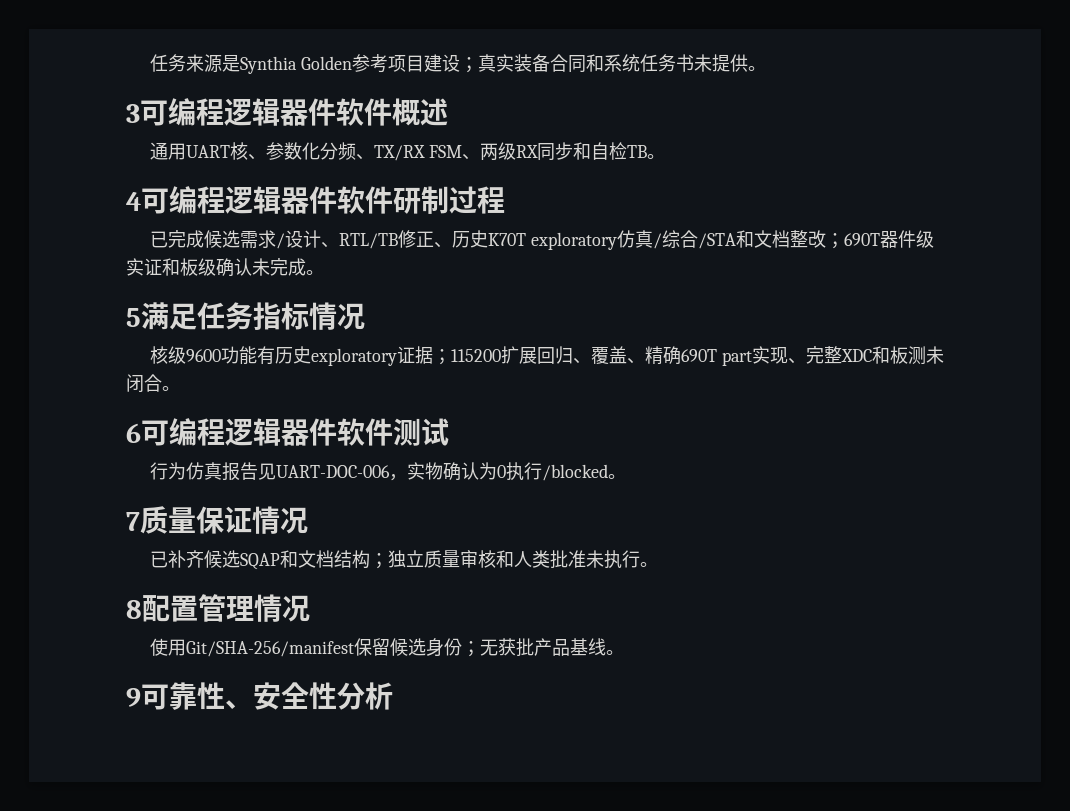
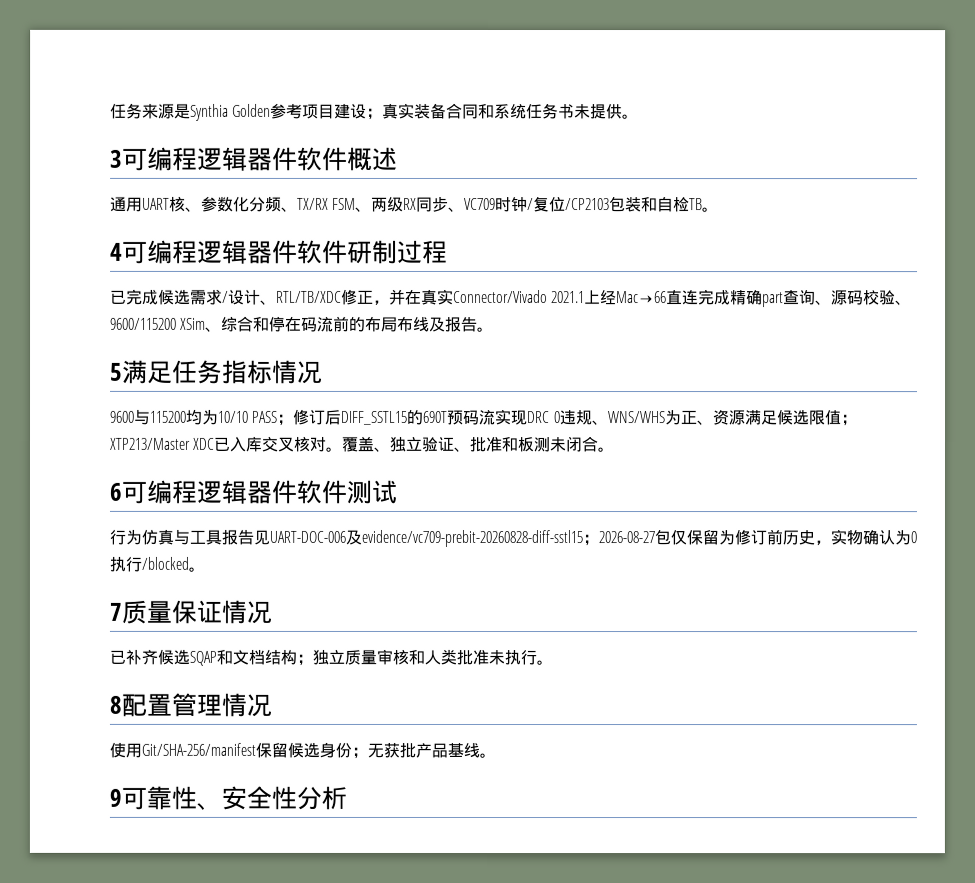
(573, 151) none -> [448,196,643,213] 、VC709时钟/复位/CP2103包装
[338,230,934,250] [126,258,306,277] RTL/TB修正、历史K70T exploratory仿真/综合/STA和文档整改；690T器件级实证和板级确认未完成 -> [276,288,913,308] [110,315,479,332] RTL/TB/XDC修正，并在真实Connector/Vivado 2021.1上经Mac→66直连完成精确part查询、源码校验、9600/115200 XSim、综合和停在码流前的布局布线及报告
[149,346,873,366] 核级9600功能有历史exploratory证据；115200扩展回归、覆盖、精确690T part实现、完整XDC -> [110,408,858,427] [109,436,504,453] 9600与115200均为10/10 PASS；修订后DIFF_SSTL15的690T预码流实现DRC 0违规、WNS/WHS为正、资源满足候选限值；XTP213/Master XDC已入库交叉核对。覆盖、独立验证、批准
(222, 471) none -> [173,529,222,545] 与工具
(390, 471) none -> [345,529,815,548] 及evidence/vc709-prebit-20260828-diff-sstl15；2026-08-27包仅保留为修订前历史

